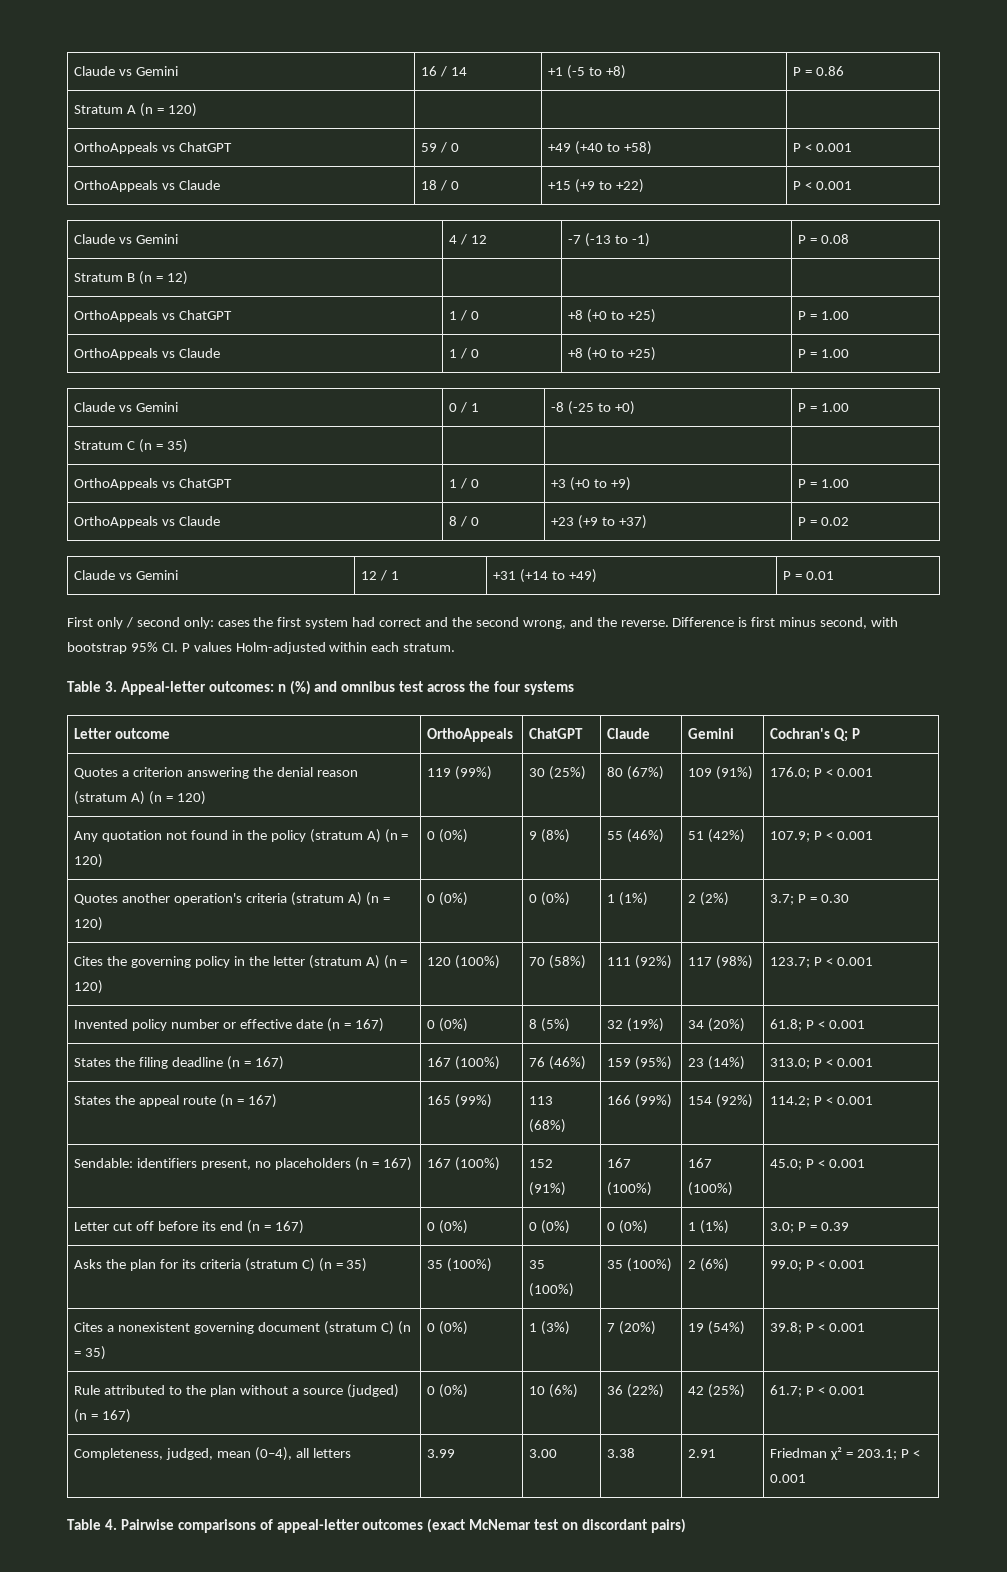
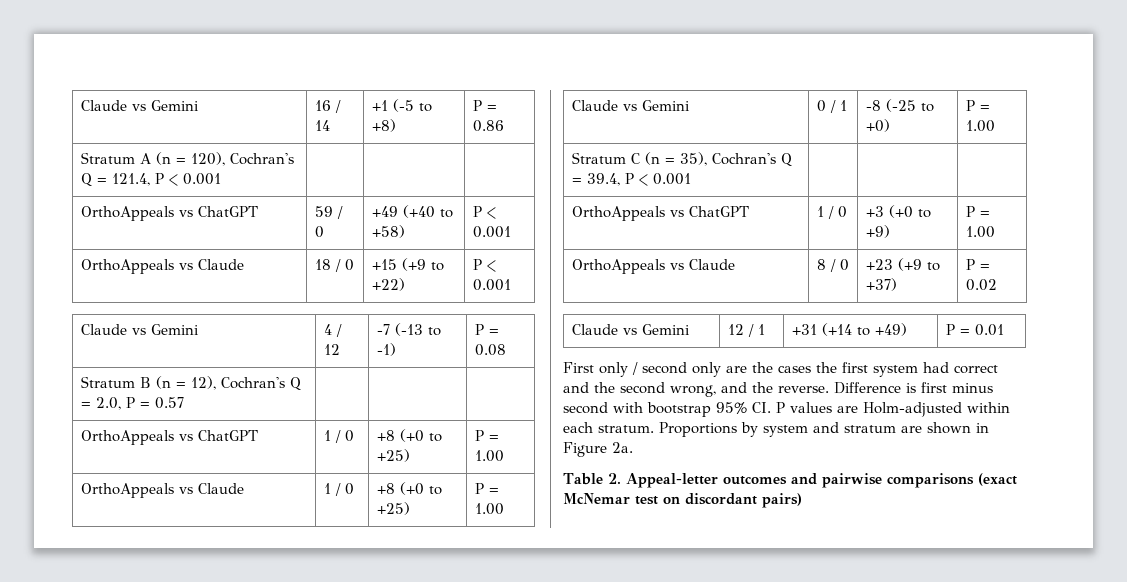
[167,103,197,117] 120) -> [190,152,294,166] [80,173,221,187] 120), Cochran's Q = 121.4, P < 0.001
[166,271,188,285] 12) -> [190,376,301,391] [80,397,184,410] 12), Cochran's Q = 2.0, P = 0.57
[166,439,188,453] 35) -> [679,152,792,167] [571,173,691,186] 35), Cochran's Q = 39.4, P < 0.001
[183,617,214,629] only: -> [692,362,773,377] only are the
[820,617,868,629] second, -> [563,402,608,414] second
(232, 647) none -> [837,406,858,413] are
[67,680,574,695] [74,728,171,739] [427,728,514,742] [529,728,584,739] [607,728,651,739] [688,728,735,739] [770,728,861,742] [74,767,358,779] [74,791,206,805] [427,766,493,780] [529,766,587,780] [607,766,665,780] [688,766,754,780] [770,767,874,779] [74,829,409,843] [74,854,104,868] [427,829,469,843] [529,829,571,843] [607,829,665,843] [688,829,746,843] [770,831,874,842] [74,892,390,906] [74,917,104,931] [427,892,469,906] [529,892,571,906] [607,892,649,906] [688,892,730,906] [770,894,850,905] [74,955,408,969] [74,980,104,994] [427,955,501,969] [529,955,587,969] [607,955,673,969] [688,955,754,969] [770,957,874,968] [74,1018,384,1032] [427,1018,469,1032] [529,1018,571,1032] [607,1018,665,1032] [688,1018,746,1032] [770,1019,866,1031] [74,1056,284,1070] [427,1056,501,1070] [529,1056,587,1070] [607,1056,673,1070] [688,1056,746,1070] [770,1058,874,1069] [74,1094,277,1108] [427,1094,493,1108] [529,1096,554,1105] [529,1119,567,1133] [607,1094,673,1108] [688,1094,754,1108] [770,1096,874,1107] [74,1157,412,1171] [427,1157,501,1171] [529,1159,554,1168] [529,1182,567,1196] [607,1158,632,1168] [607,1182,653,1196] [688,1158,713,1168] [688,1182,734,1196] [770,1159,866,1170] [74,1220,304,1234] [427,1220,469,1234] [529,1220,571,1234] [607,1220,649,1234] [688,1220,730,1234] [770,1222,850,1233] [74,1258,368,1272] [427,1258,493,1272] [529,1260,546,1269] [529,1283,575,1297] [607,1258,673,1272] [688,1258,730,1272] [770,1260,866,1271] [74,1321,411,1335] [74,1346,107,1360] [427,1321,469,1335] [529,1321,571,1335] [607,1321,657,1335] [688,1321,746,1335] [770,1322,866,1334] [74,1384,399,1398] [74,1409,132,1423] [427,1384,469,1398] [529,1384,579,1398] [607,1384,665,1398] [688,1384,746,1398] [770,1385,866,1397] [74,1447,351,1461] [427,1449,456,1458] [529,1449,558,1458] [607,1448,636,1458] [688,1449,717,1458] [770,1447,920,1460] [770,1474,807,1483] [67,1519,424,1533] // Table 3. Appeal-letter outcomes: n (%) and omnibus test across the four systems // Letter outcome | OrthoAppeals | ChatGPT | Claude | Gemini | Cochran's Q; P // Quotes a criterion answering the denial reason (stratum A) (n = 120) | 119 (99%) | 30 (25%) | 80 (67%) | 109 (91%) | 176.0; P < 0.001 // Any quotation not found in the policy (stratum A) (n = 120) | 0 (0%) | 9 (8%) | 55 (46%) | 51 (42%) | 107.9; P < 0.001 // Quotes another operation's criteria (stratum A) (n = 120) | 0 (0%) | 0 (0%) | 1 (1%) | 2 (2%) | 3.7; P = 0.30 // Cites the governing policy in the letter (stratum A) (n = 120) | 120 (100%) | 70 (58%) | 111 (92%) | 117 (98%) | 123.7; P < 0.001 // Invented policy number or effective date (n = 167) | 0 (0%) | 8 (5%) | 32 (19%) | 34 (20%) | 61.8; P < 0.001 // States the filing deadline (n = 167) | 167 (100%) | 76 (46%) | 159 (95%) | 23 (14%) | 313.0; P < 0.001 // States the appeal route (n = 167) | 165 (99%) | 113 (68%) | 166 (99%) | 154 (92%) | 114.2; P < 0.001 // Sendable: identifiers present, no placeholders (n = 167) | 167 (100%) | 152 (91%) | 167 (100%) | 167 (100%) | 45.0; P < 0.001 // Letter cut off before its end (n = 167) | 0 (0%) | 0 (0%) | 0 (0%) | 1 (1%) | 3.0; P = 0.39 // Asks the plan for its criteria (stratum C) (n = 35) | 35 (100%) | 35 (100%) | 35 (100%) | 2 (6%) | 99.0; P < 0.001 // Cites a nonexistent governing document (stratum C) (n = 35) | 0 (0%) | 1 (3%) | 7 (20%) | 19 (54%) | 39.8; P < 0.001 // Rule attributed to the plan without a source (judged) (n = 167) | 0 (0%) | 10 (6%) | 36 (22%) | 42 (25%) | 61.7; P < 0.001 // Completeness, judged, mean (0–4), all letters | 3.99 | 3.00 | 3.38 | 2.91 | Friedman χ² = 203.1; P < 0.001 // Table 4. Pairwise comparisons of appeal-letter outcomes -> [659,422,989,437] [563,442,633,457] [563,473,974,488] Proportions by system and stratum are shown in Figure 2a. // Table 2. Appeal-letter outcomes and pairwise comparisons

